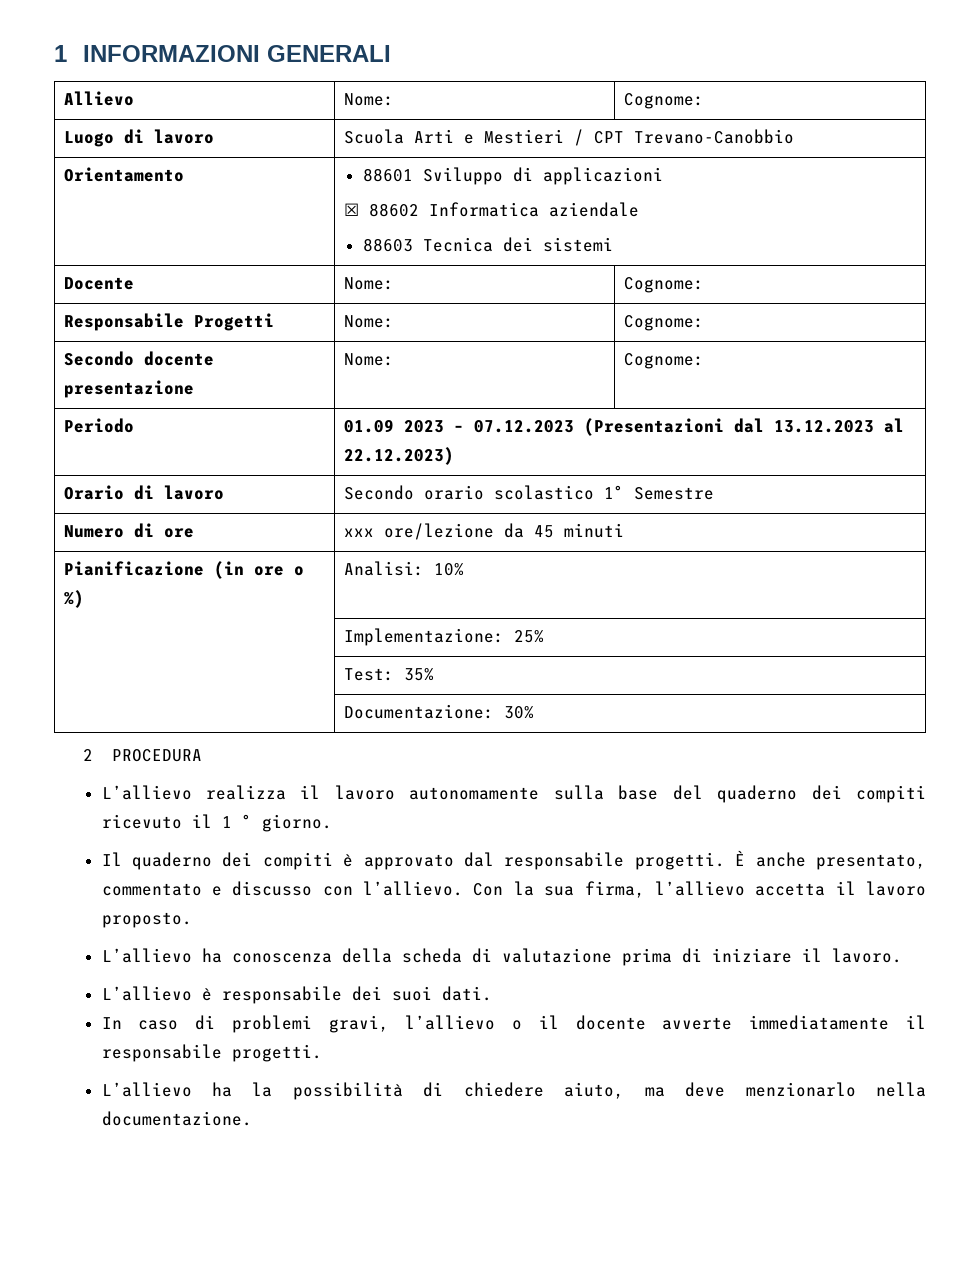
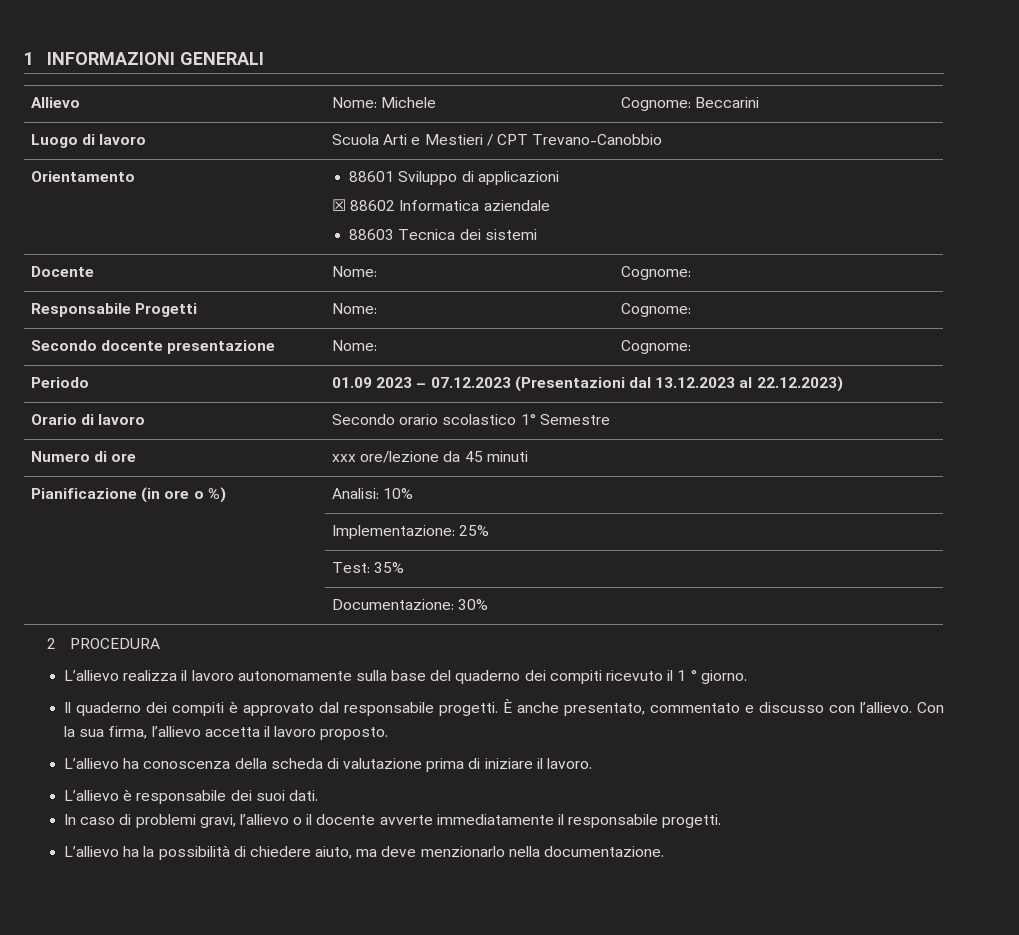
[624,93,705,109] | Cognome: -> [381,97,437,108] [621,97,760,111] Michele | Cognome: Beccarini

